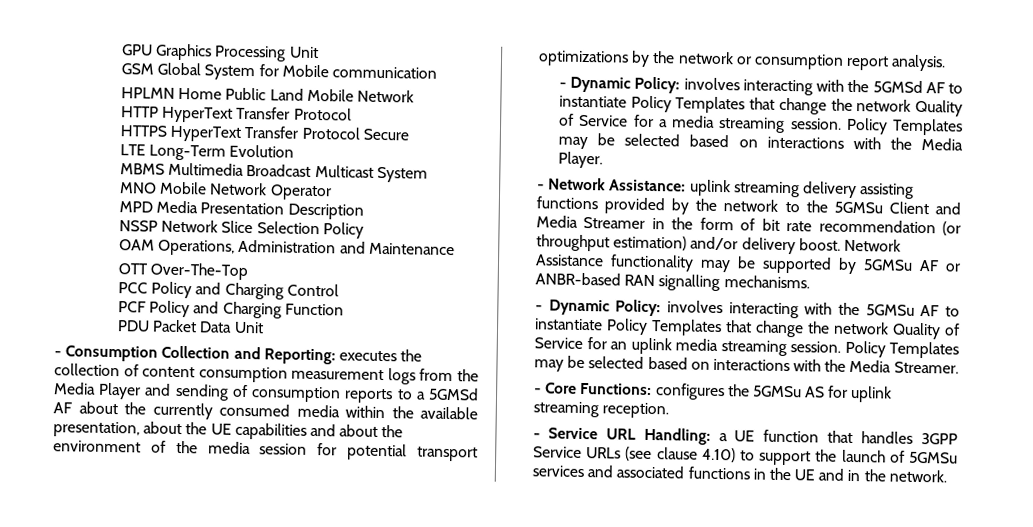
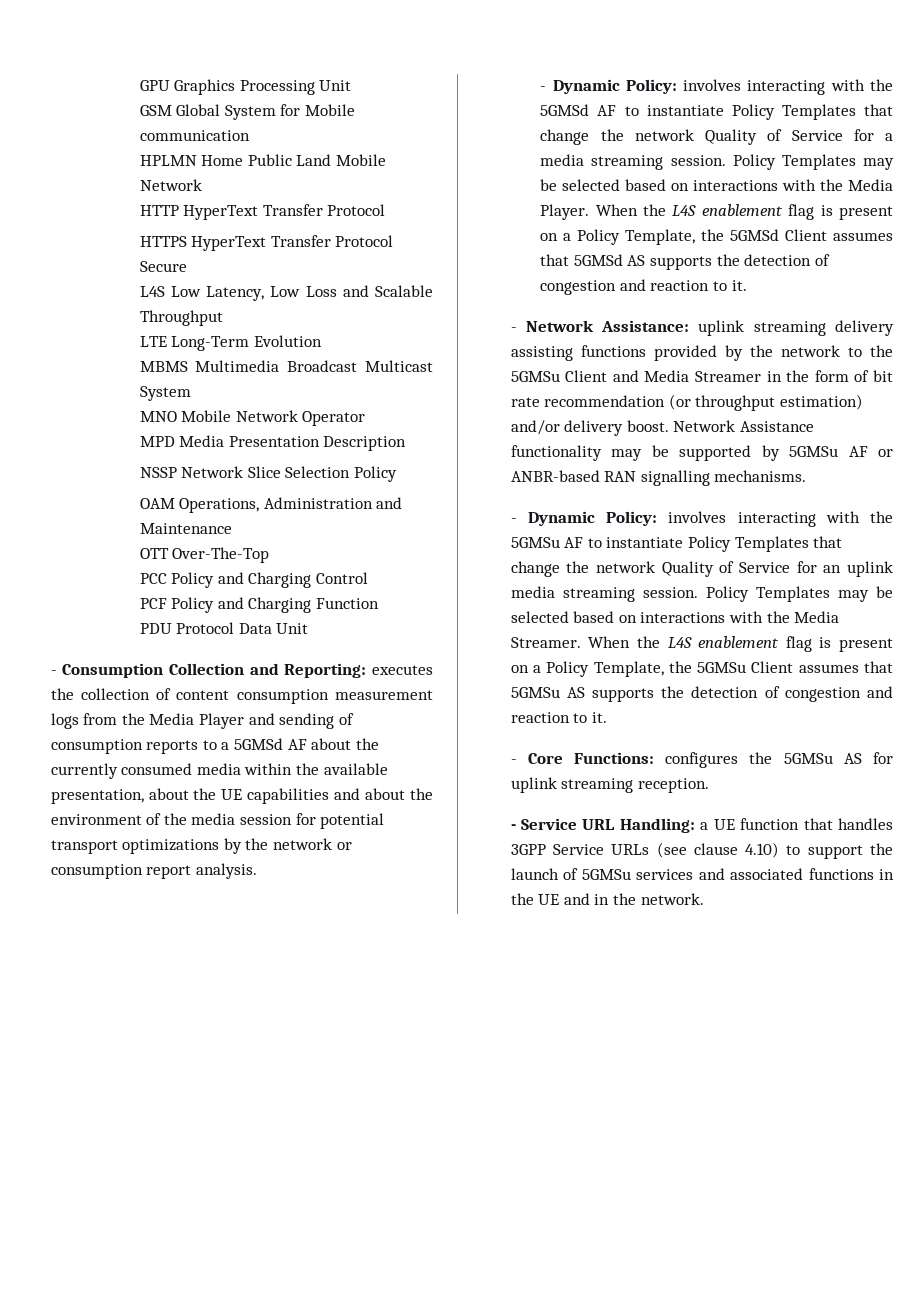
(409, 134) none -> [139,285,434,301] [139,310,223,326] // L4S Low Latency, Low Loss and Scalable Throughput
[152,319,198,333] Packet -> [176,622,235,634] Protocol
(603, 160) none -> [595,204,893,220] [540,229,893,245] [540,254,830,270] [540,279,747,295] When the L4S enablement flag is present on a Policy Template, the 5GMSd Client assumes that 5GMSd AS supports the detection of congestion and reaction to it.
(959, 367) none -> [588,636,893,652] [510,661,893,677] [510,686,893,702] [510,712,607,723] When the L4S enablement flag is present on a Policy Template, the 5GMSu Client assumes that 5GMSu AS supports the detection of congestion and reaction to it.

